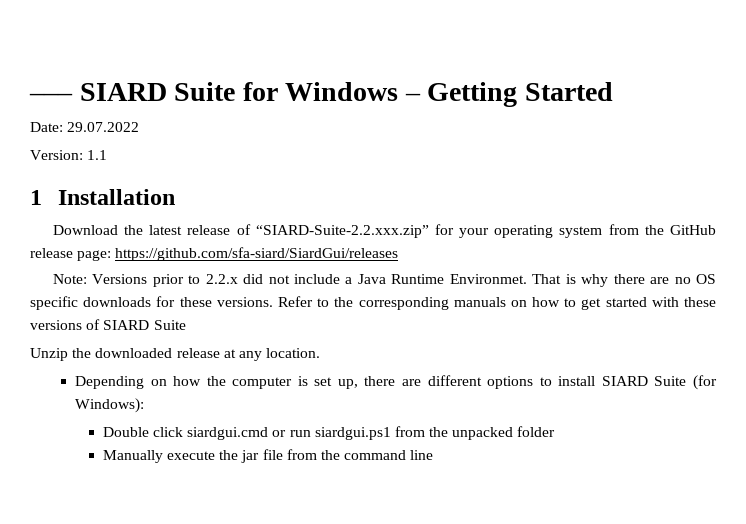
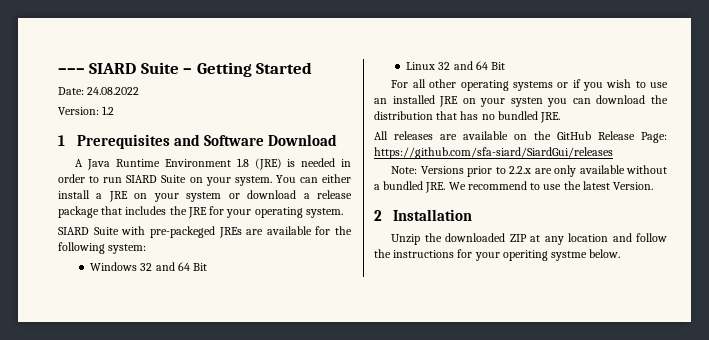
[242,82,399,101] for Windows -> (179, 68) none
[67,122,140,132] 29.07.2022 -> [87,87,140,95] 24.08.2022
[87,150,108,160] 1.1 -> [102,106,115,115] 1.2
[57,189,175,205] [52,224,716,238] [30,248,112,261] Installation // Download the latest release of “SIARD-Suite-2.2.xxx.zip” for your operating system from the GitHub release page: -> [77,134,338,149] [75,158,351,170] [58,174,351,186] [58,190,352,202] [58,206,343,218] [58,226,352,238] [58,242,147,254] [90,262,208,271] [406,61,506,70] [391,79,668,91] [374,95,668,107] [374,111,561,123] [374,131,667,143] Prerequisites and Software Download // A Java Runtime Environment 1.8 (JRE) is needed in order to run SIARD Suite on your system. You can either install a JRE on your system or download a release package that includes the JRE for your operating system. // SIARD Suite with pre-packeged JREs are available for the following system: // Windows 32 and 64 Bit // Linux 32 and 64 Bit // For all other operating systems or if you wish to use an installed JRE on your systen you can download the distribution that has no bundled JRE. // All releases are available on the GitHub Release Page:
[243,274,717,287] [30,296,716,310] [30,319,186,330] did not include a Java Runtime Environmet. That is why there are no OS specific downloads for these versions. Refer to the corresponding manuals on how to get started with these versions of SIARD Suite -> [534,165,667,177] [374,181,654,193] [374,209,473,221] are only available without a bundled JRE. We recommend to use the latest Version. // 2 Installation
[176,348,220,358] release -> [509,234,527,242] ZIP
[266,348,321,358] [74,375,717,390] [74,398,144,413] [102,426,556,440] [102,449,434,463] location. // Depending on how the computer is set up, there are different options to install SIARD Suite (for Windows): // Double click siardgui.cmd or run siardgui.ps1 from the unpacked folder // Manually execute the jar file from the command line -> [568,233,667,242] [374,249,621,261] location and follow the instructions for your operiting systme below.

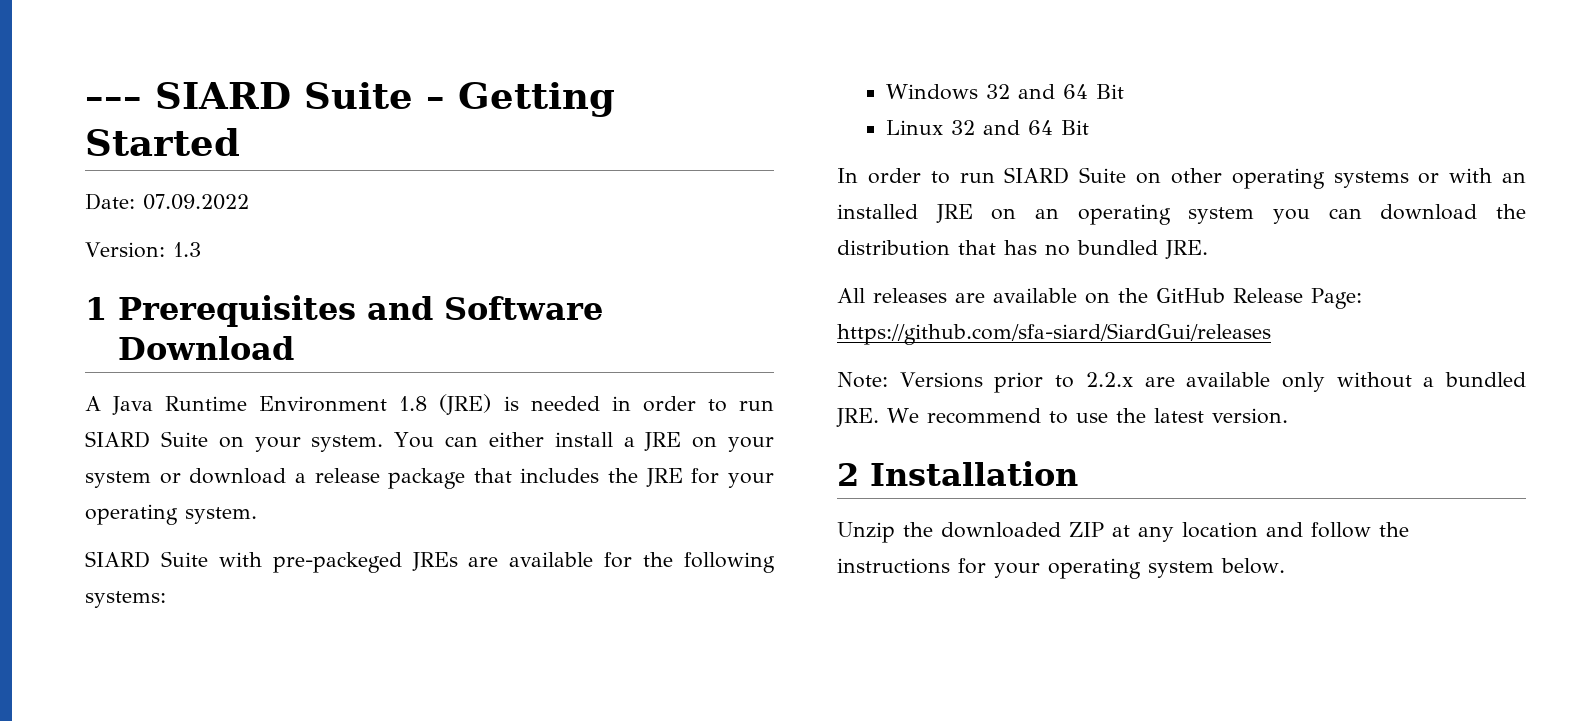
[87,87,140,95] 24.08.2022 -> [143,194,249,210] 07.09.2022
[102,106,115,115] 1.2 -> [172,242,201,257] 1.3
[108,244,147,254] system: -> [85,591,166,608] systems:
[391,79,668,91] For all other operating systems or if you wish to use -> [837,167,1493,189] In order to run SIARD Suite on other operating systems or with
[480,97,543,107] your systen -> [1035,204,1255,225] an operating system
[554,165,625,177] only available -> [1186,372,1325,392] available only
[613,182,654,190] Version. -> [1211,408,1288,424] version.
[502,250,588,261] operiting systme -> [1048,558,1214,579] operating system

